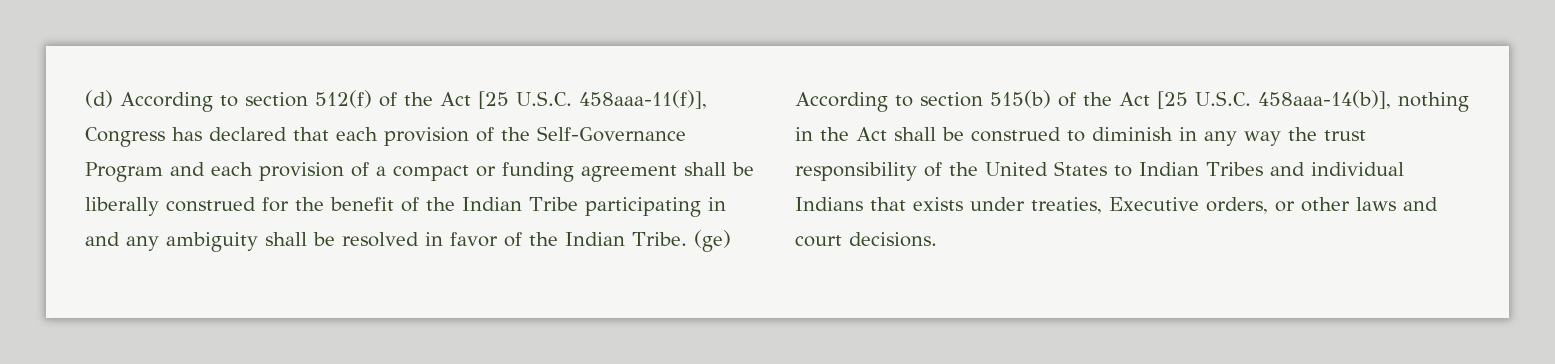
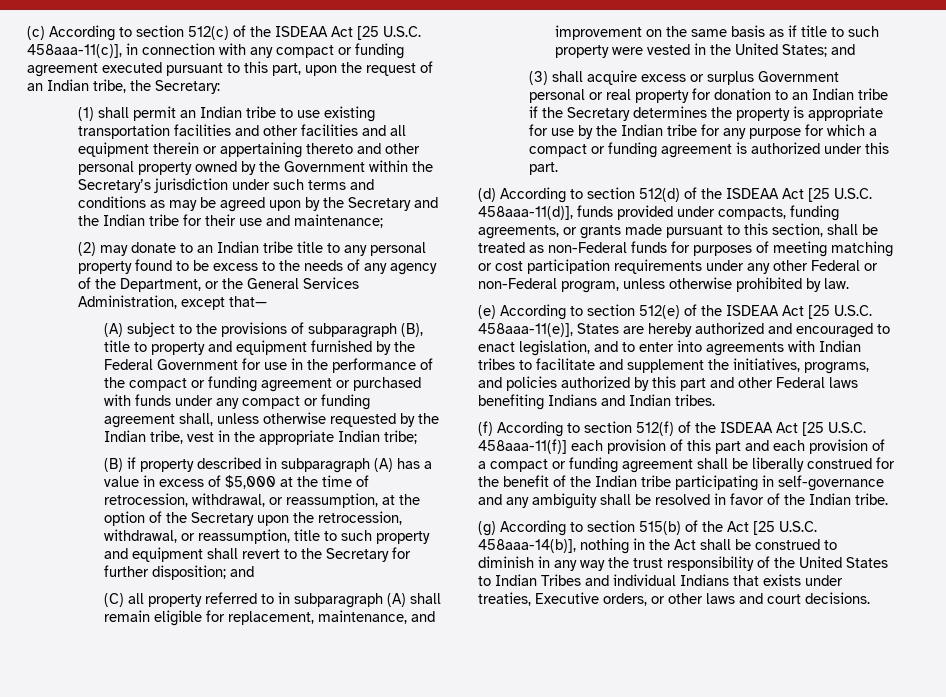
[85,90,113,108] (d) -> [27,25,421,41] [27,43,404,59] [27,61,433,77] [27,79,220,94] [78,106,376,122] [78,124,407,139] [78,142,421,158] [78,160,434,175] [78,178,375,193] [78,196,439,212] [78,214,384,228] [78,241,427,256] [78,259,438,275] [78,277,360,292] [78,295,268,310] [103,322,423,338] [103,340,415,355] [103,358,433,373] [103,376,421,392] [103,394,370,410] [103,412,439,428] [103,430,417,445] [103,457,432,473] [103,475,369,489] [103,493,420,508] [103,511,402,526] [103,529,430,544] [103,547,411,562] [103,565,254,580] [103,592,441,608] [103,610,435,626] [554,25,879,40] [554,43,855,58] [529,70,840,85] [529,88,889,103] [529,106,884,121] [529,124,878,139] [529,142,890,158] [529,162,559,175] [478,187,872,203] [478,205,839,221] [478,223,878,239] [478,241,893,257] [478,259,878,274] [478,277,849,293] [478,304,872,320] [478,322,890,338] [478,340,861,356] [478,358,869,374] [478,376,858,391] [478,394,715,410] [478,421,493,436] (c) According to section 512(c) of the ISDEAA Act [25 U.S.C. 458aaa-11(c)], in connection with any compact or funding agreement executed pursuant to this part, upon the request of an Indian tribe, the Secretary: // (1) shall permit an Indian tribe to use existing transportation facilities and other facilities and all equipment therein or appertaining thereto and other personal property owned by the Government within the Secretary’s jurisdiction under such terms and conditions as may be agreed upon by the Secretary and the Indian tribe for their use and maintenance; // (2) may donate to an Indian tribe title to any personal property found to be excess to the needs of any agency of the Department, or the General Services Administration, except that— // (A) subject to the provisions of subparagraph (B), title to property and equipment furnished by the Federal Government for use in the performance of the compact or funding agreement or purchased with funds under any compact or funding agreement shall, unless otherwise requested by the Indian tribe, vest in the appropriate Indian tribe; // (B) if property described in subparagraph (A) has a value in excess of $5,000 at the time of retrocession, withdrawal, or reassumption, at the option of the Secretary upon the retrocession, withdrawal, or reassumption, title to such property and equipment shall revert to the Secretary for further disposition; and // (C) all property referred to in subparagraph (A) shall remain eligible for replacement, maintenance, and improvement on the same basis as if title to such property were vested in the United States; and // (3) shall acquire excess or surplus Government personal or real property for donation to an Indian tribe if the Secretary determines the property is appropriate for use by the Indian tribe for any purpose for which a compact or funding agreement is authorized under this part. // (d) According to section 512(d) of the ISDEAA Act [25 U.S.C. 458aaa-11(d)], funds provided under compacts, funding agreements, or grants made pursuant to this section, shall be treated as non-Federal funds for purposes of meeting matching or cost participation requirements under any other Federal or non-Federal program, unless otherwise prohibited by law. // (e) According to section 512(e) of the ISDEAA Act [25 U.S.C. 458aaa-11(e)], States are hereby authorized and encouraged to enact legislation, and to enter into agreements with Indian tribes to facilitate and supplement the initiatives, programs, and policies authorized by this part and other Federal laws benefiting Indians and Indian tribes. // (f)
[440,90,708,109] [85,126,686,147] [85,162,163,182] Act [25 U.S.C. 458aaa-11(f)], Congress has declared that each provision of the Self-Governance Program -> [720,422,866,436] [478,439,741,454] ISDEAA Act [25 U.S.C. 458aaa-11(f)] each provision of this part
[529,197,578,211] Tribe -> [641,475,671,487] tribe
(726, 204) none -> [778,475,884,491] self-governance
[632,230,731,252] Tribe. (ge) -> [855,493,888,505] [478,521,496,536] tribe. // (g)

